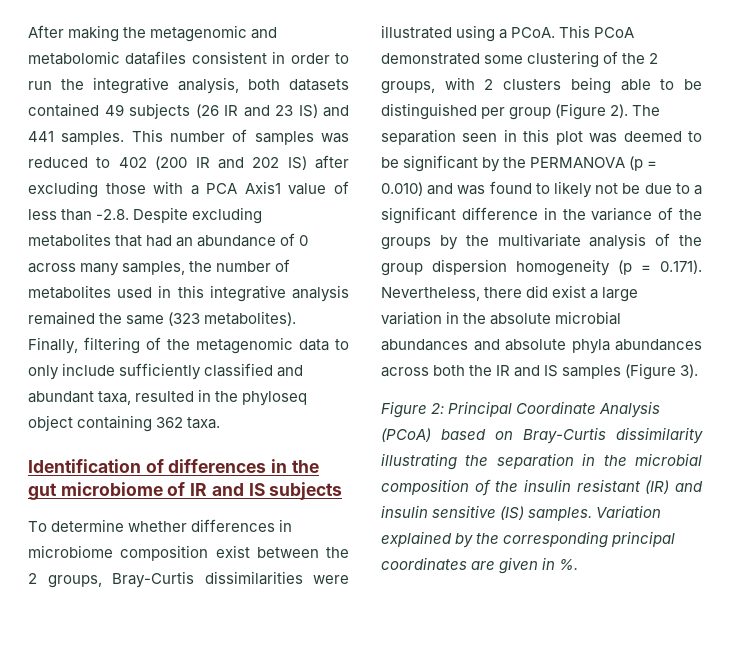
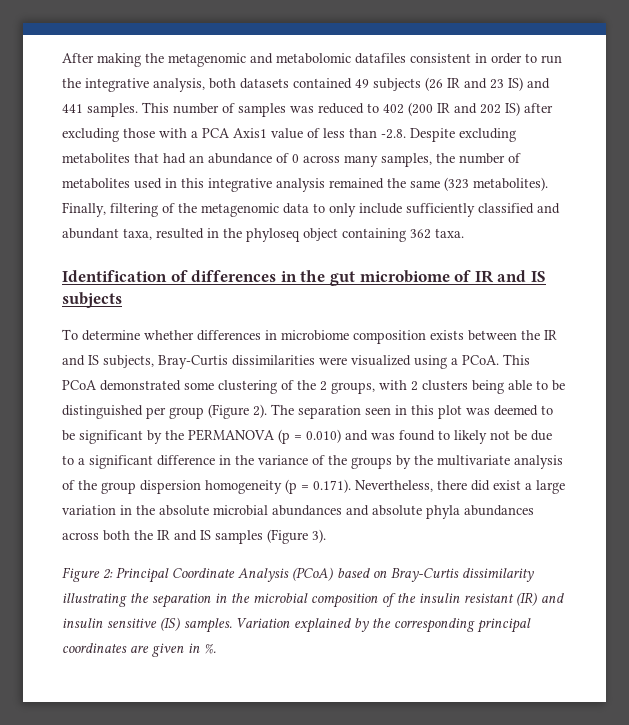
[215,545,250,558] exist -> [430,330,464,340] exists
[28,573,102,588] 2 groups, -> [544,330,557,340] [62,355,154,368] IR and IS subjects,
[381,25,452,39] illustrated -> [351,355,411,366] visualized

